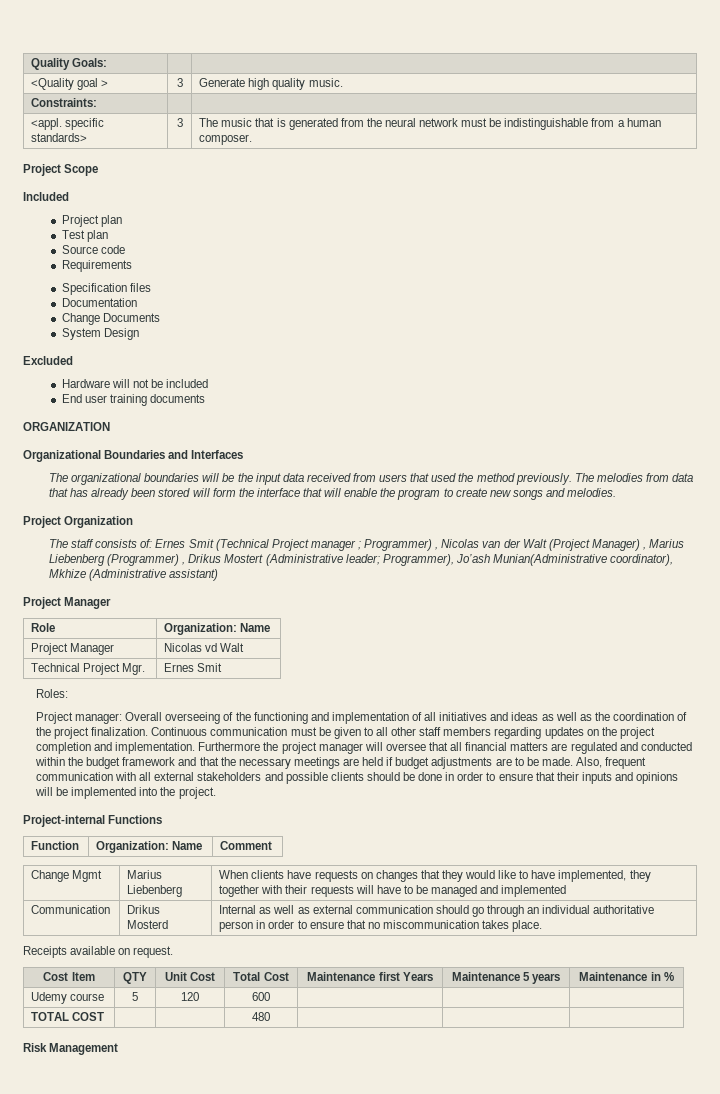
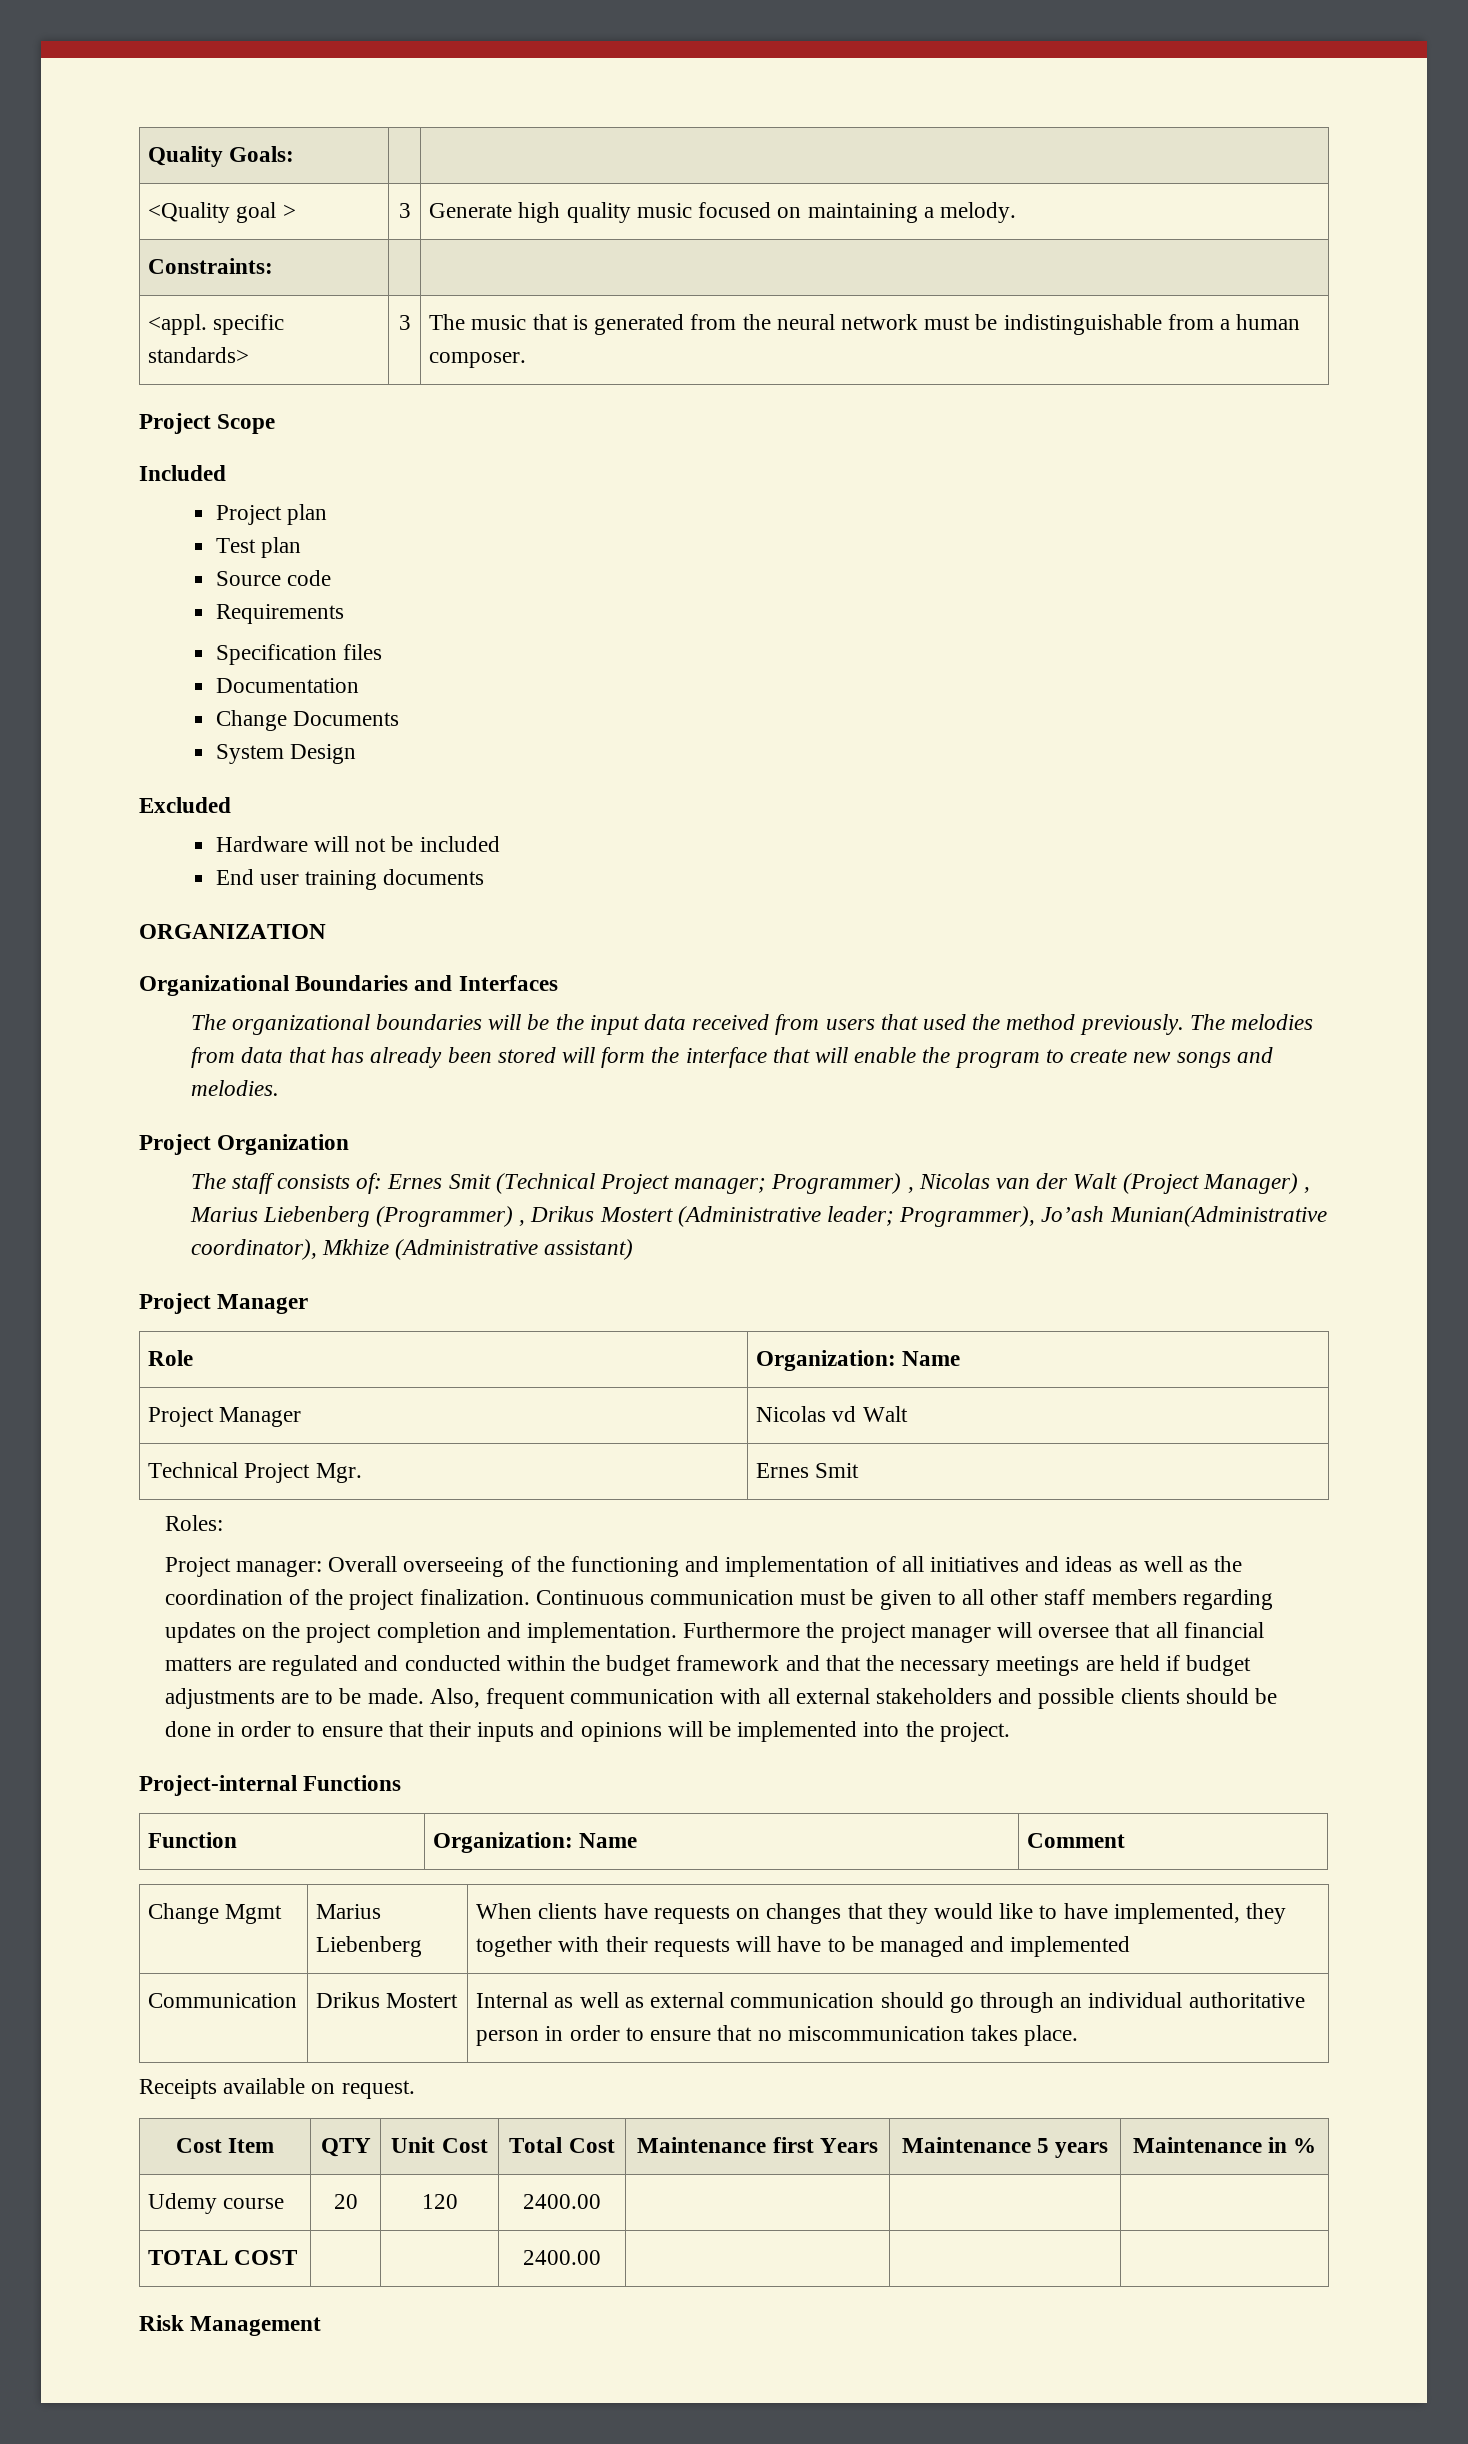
[308,78,343,87] music. -> [636,202,1016,223] music focused on maintaining a melody.
[310,540,362,551] manager ; -> [674,1178,767,1194] manager;
[127,920,169,929] Mosterd -> [386,1993,459,2008] Mostert
[132,992,138,1001] 5 -> [333,2194,358,2209] 20
[252,992,270,1001] 600 -> [523,2194,601,2209] 2400.00
[252,1012,270,1021] 480 -> [523,2250,601,2265] 2400.00

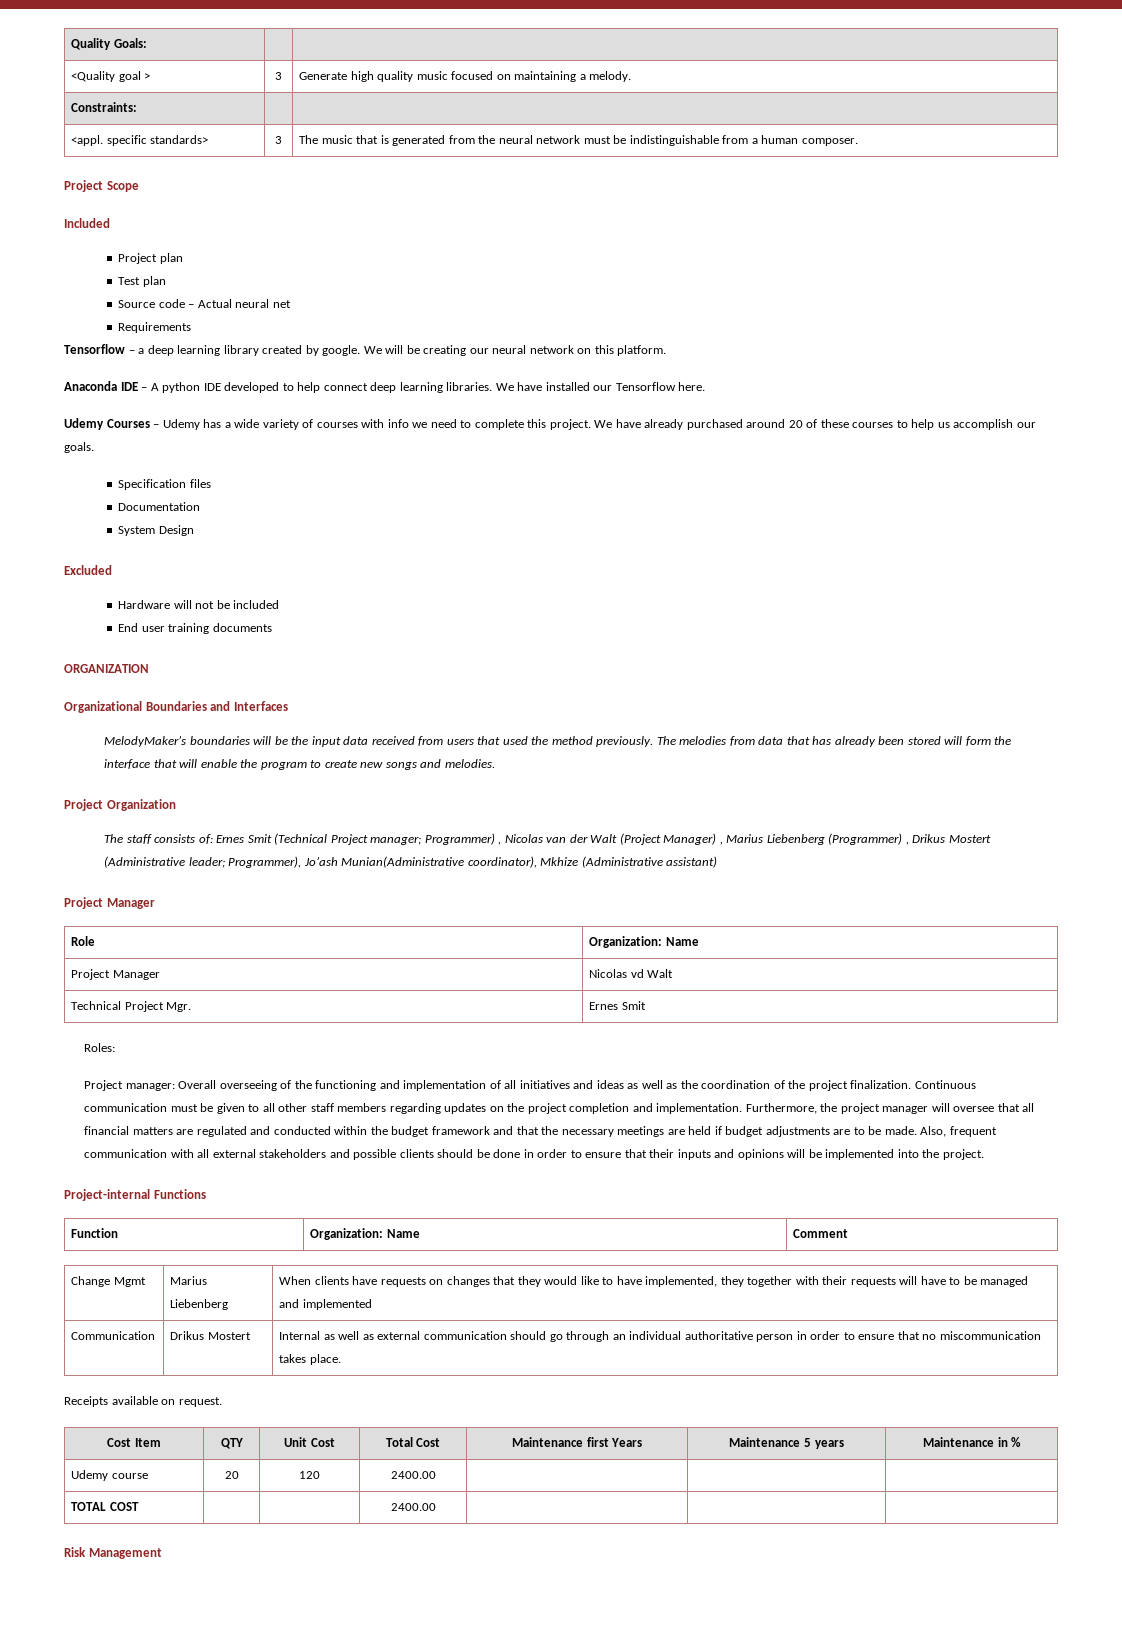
[215,604,344,624] // Requirements -> [188,299,291,308] [118,322,192,333] [64,344,667,356] [64,381,706,393] [64,418,1036,430] [64,442,94,453] – Actual neural net // Requirements // Tensorflow – a deep learning library created by google. We will be creating our neural network on this platform. // Anaconda IDE – A python IDE developed to help connect deep learning libraries. We have installed our Tensorflow here. // Udemy Courses – Udemy has a wide variety of courses with info we need to complete this project. We have already purchased around 20 of these courses to help us accomplish our goals.
[215,710,400,731] // Change Documents -> (201, 506) none
[190,1014,370,1035] The organizational -> [104,735,187,747] MelodyMaker’s
[683,1622,801,1638] Furthermore -> [745,1103,817,1114] Furthermore,

